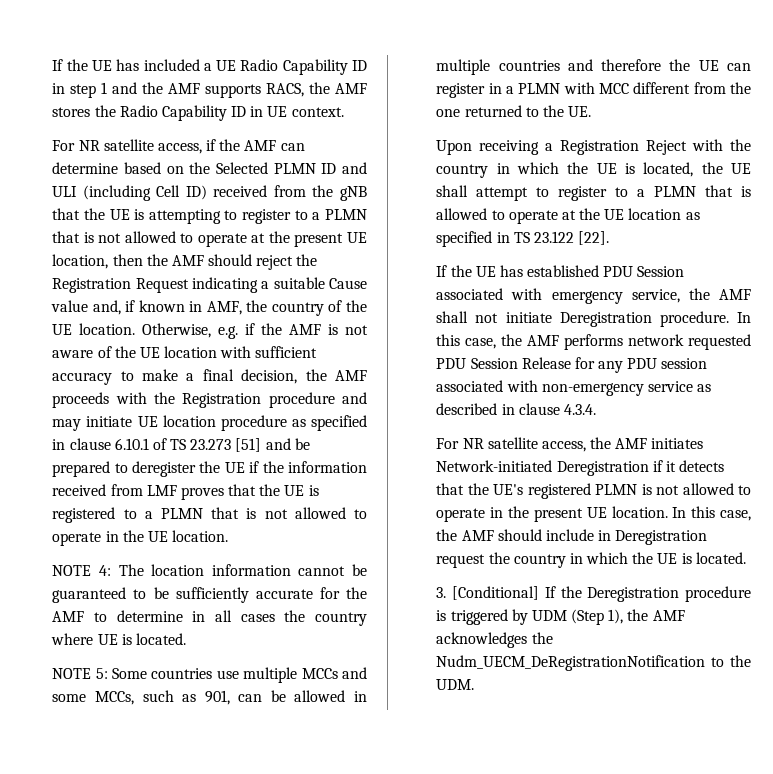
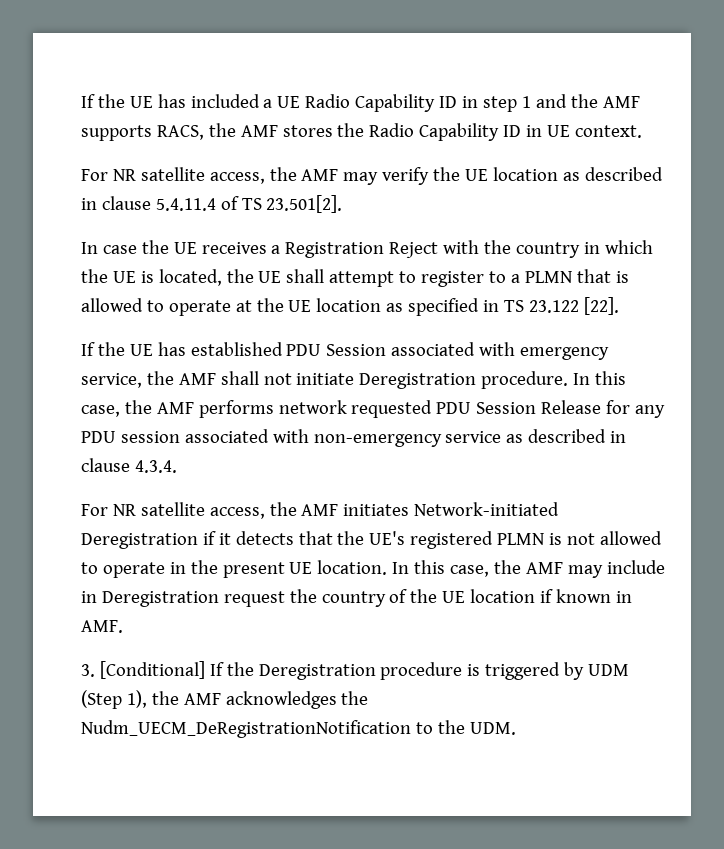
[206,139,305,151] [52,162,367,174] [52,185,367,201] [52,208,368,224] [52,231,367,247] [52,254,318,270] [52,277,367,293] [51,300,367,316] [52,323,368,339] [52,346,318,358] [52,369,367,385] [52,392,367,408] [52,415,367,431] [52,438,149,450] if the AMF can determine based on the Selected PLMN ID and ULI (including Cell ID) received from the gNB that the UE is attempting to register to a PLMN that is not allowed to operate at the present UE location, then the AMF should reject the Registration Request indicating a suitable Cause value and, if known in AMF, the country of the UE location. Otherwise, e.g. if the AMF is not aware of the UE location with sufficient accuracy to make a final decision, the AMF proceeds with the Registration procedure and may initiate UE location procedure as specified in clause 6.10.1 -> [269,167,664,185] [80,196,216,211] the AMF may verify the UE location as described in clause 5.4.11.4
[190,438,310,452] [52,461,367,477] [52,484,319,500] [52,507,367,523] [52,530,229,546] [52,564,367,576] [52,587,367,603] [52,610,367,626] [51,633,186,645] [52,667,368,683] [52,690,367,705] [436,59,751,75] [436,82,751,98] [436,105,592,117] [436,140,540,155] 23.273 [51] and be prepared to deregister the UE if the information received from LMF proves that the UE is registered to a PLMN that is not allowed to operate in the UE location. // NOTE 4: The location information cannot be guaranteed to be sufficiently accurate for the AMF to determine in all cases the country where UE is located. // NOTE 5: Some countries use multiple MCCs and some MCCs, such as 901, can be allowed in multiple countries and therefore the UE can register in a PLMN with MCC different from the one returned to the UE. // Upon receiving -> [266,195,343,213] [80,240,267,254] 23.501[2]. // In case the UE receives
[497,529,542,541] should -> [568,565,604,578] may
[569,552,746,564] in which the UE is located. -> [389,589,633,603] [80,620,123,633] of the UE location if known in AMF.

